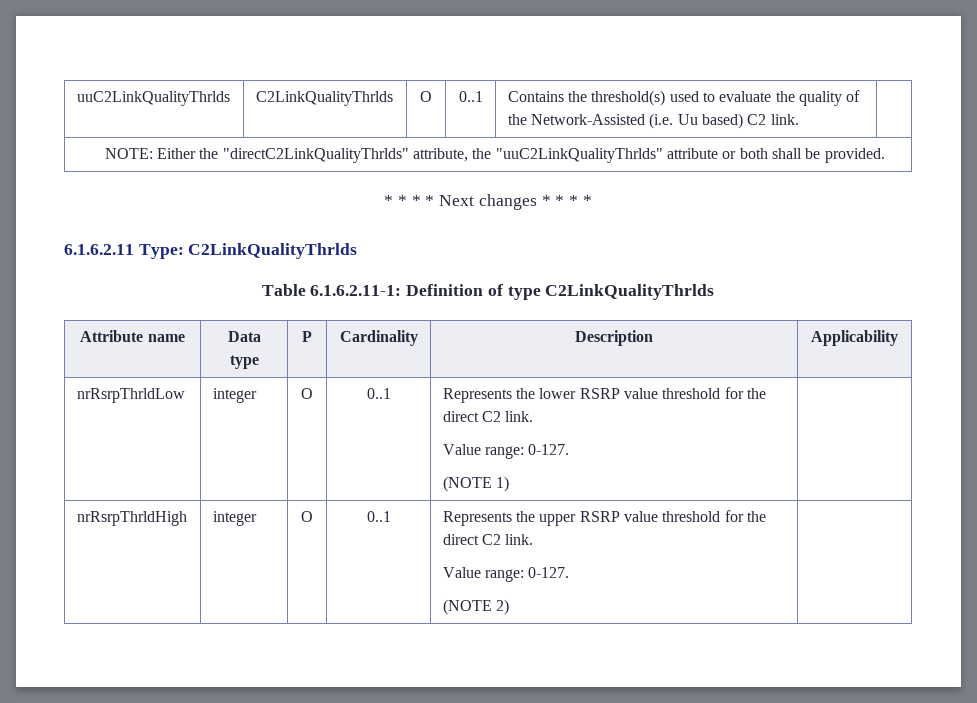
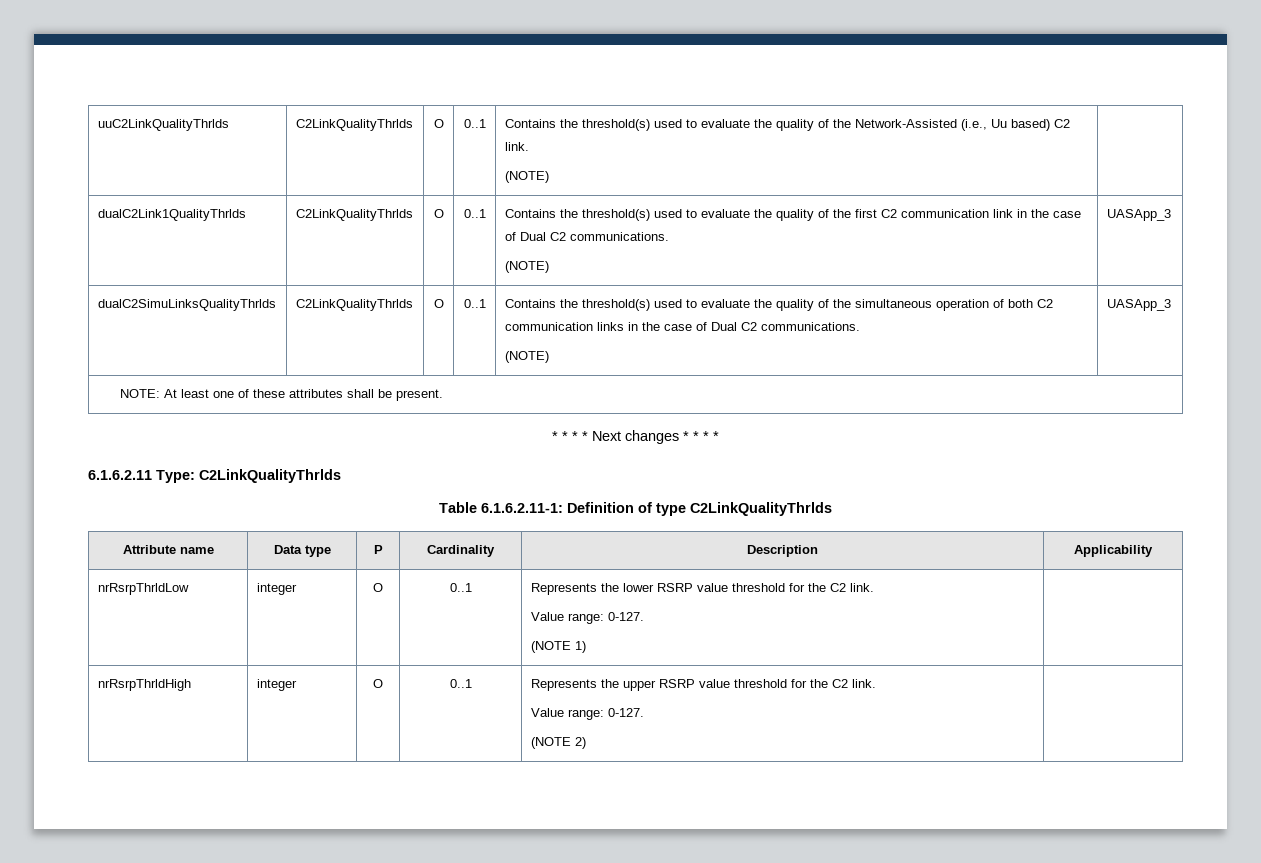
[649,113,674,129] (i.e. -> [960,119,987,131] (i.e.,
[104,148,768,163] | // NOTE: Either the "directC2LinkQualityThrlds" attribute, the "uuC2LinkQualityThrlds" attribute or both -> [504,171,549,183] [97,209,246,221] [295,209,413,221] [433,209,444,218] [463,209,486,218] [504,209,1081,221] [504,232,669,241] [504,261,549,273] [1106,209,1171,221] [97,299,276,311] [295,299,413,311] [433,299,444,308] [463,299,486,308] [504,299,1053,311] [504,322,860,331] [504,351,549,363] [1106,299,1171,311] [119,389,343,398] // (NOTE) | // dualC2Link1QualityThrlds | C2LinkQualityThrlds | O | 0..1 | Contains the threshold(s) used to evaluate the quality of the first C2 communication link in the case of Dual C2 communications. // (NOTE) | UASApp_3 // dualC2SimuLinksQualityThrlds | C2LinkQualityThrlds | O | 0..1 | Contains the threshold(s) used to evaluate the quality of the simultaneous operation of both C2 communication links in the case of Dual C2 communications. // (NOTE) | UASApp_3 // NOTE: At least one of these attributes
[824,148,885,163] provided. -> [395,389,443,401] present.
[442,411,479,422] direct -> (826, 587) none
[442,534,479,545] direct -> (828, 683) none

